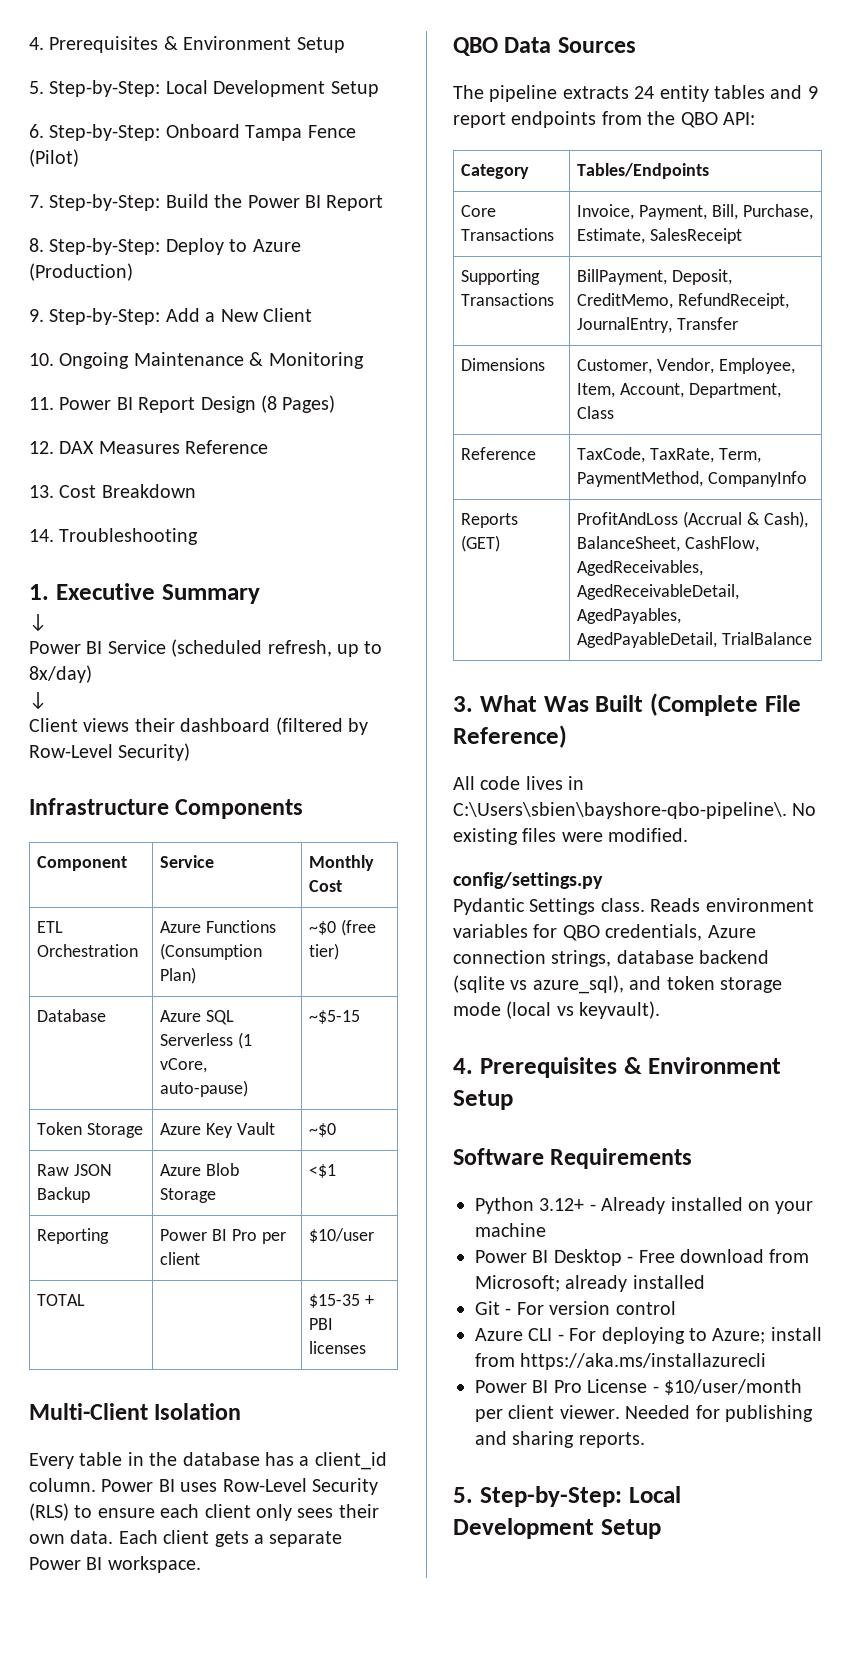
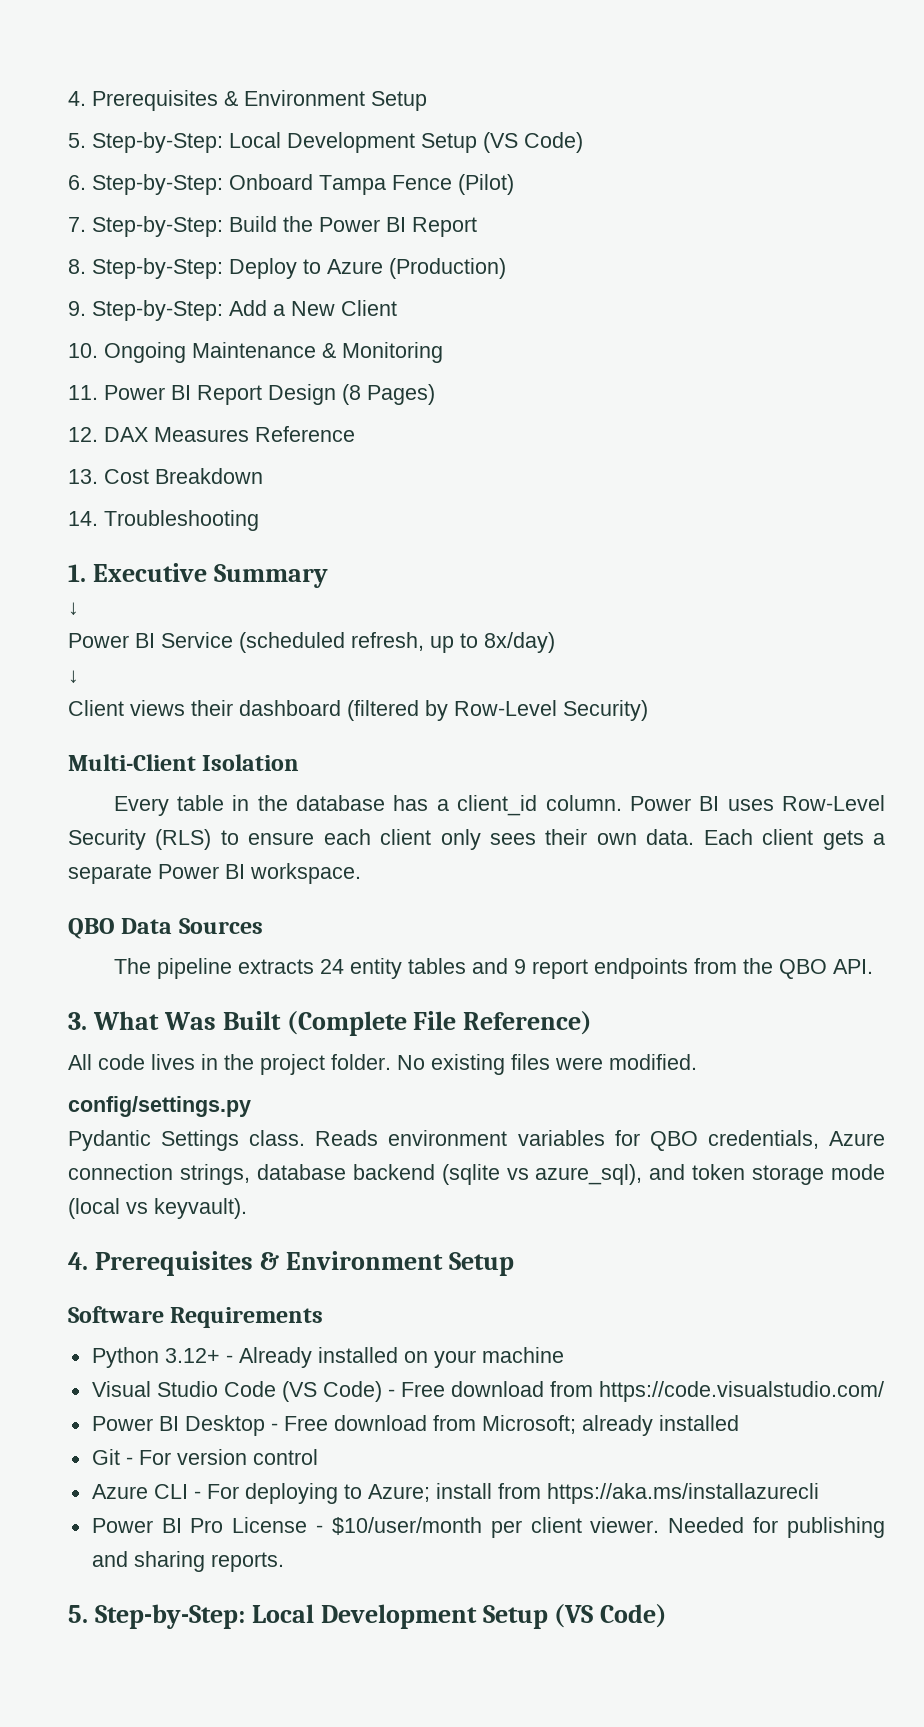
(379, 89) none -> [483,132,583,153] (VS Code)
[29,798,304,819] [37,856,128,871] [160,855,215,868] [309,855,375,871] [309,880,343,892] [37,921,64,933] [37,944,139,957] [160,920,277,933] [160,943,263,960] [160,967,197,984] [309,919,377,936] [309,943,340,960] [37,1009,107,1022] [160,1010,235,1025] [160,1032,253,1049] [160,1058,208,1073] [160,1080,249,1097] [309,1010,361,1024] [37,1122,144,1138] [160,1122,275,1138] [309,1123,337,1137] [37,1164,113,1176] [37,1187,91,1203] [160,1163,240,1176] [160,1188,217,1203] [309,1164,337,1178] [37,1228,110,1244] [160,1229,286,1244] [160,1252,201,1265] [309,1228,375,1243] [37,1294,86,1306] [309,1294,375,1308] [309,1318,334,1330] [309,1341,367,1354] // Infrastructure Components // Component | Service | Monthly Cost // ETL Orchestration | Azure Functions (Consumption Plan) | ~$0 (free tier) // Database | Azure SQL Serverless (1 vCore, auto-pause) | ~$5-15 // Token Storage | Azure Key Vault | ~$0 // Raw JSON Backup | Azure Blob Storage | <$1 // Reporting | Power BI Pro per client | $10/user // TOTAL | | $15-35 + PBI licenses -> (648, 710) none
[723,112,755,125] [461,164,530,179] [577,163,710,179] [461,205,497,217] [461,228,555,241] [577,204,813,220] [577,228,743,244] [461,269,541,285] [461,293,555,306] [577,269,733,285] [577,293,790,309] [577,317,739,333] [461,358,546,371] [577,358,795,374] [577,383,781,398] [577,406,615,419] [461,447,537,460] [577,447,761,463] [577,471,808,487] [461,513,519,528] [461,535,501,552] [577,511,808,528] [577,536,760,552] [577,560,704,576] [577,584,740,600] [577,608,682,624] [577,632,813,648] API: // Category | Tables/Endpoints // Core Transactions | Invoice, Payment, Bill, Purchase, Estimate, SalesReceipt // Supporting Transactions | BillPayment, Deposit, CreditMemo, RefundReceipt, JournalEntry, Transfer // Dimensions | Customer, Vendor, Employee, Item, Account, Department, Class // Reference | TaxCode, TaxRate, Term, PaymentMethod, CompanyInfo // Reports (GET) | ProfitAndLoss (Accrual & Cash), BalanceSheet, CashFlow, AgedReceivables, AgedReceivableDetail, AgedPayables, AgedPayableDetail, TrialBalance -> [832,959,873,974] API.
[453,802,787,819] C:\Users\sbien\bayshore-qbo-pipeline\. -> [224,1054,391,1075] the project folder.
(546, 1230) none -> [91,1381,884,1402] // Visual Studio Code (VS Code) - Free download from https://code.visualstudio.com/
(661, 1529) none -> [554,1604,668,1628] (VS Code)

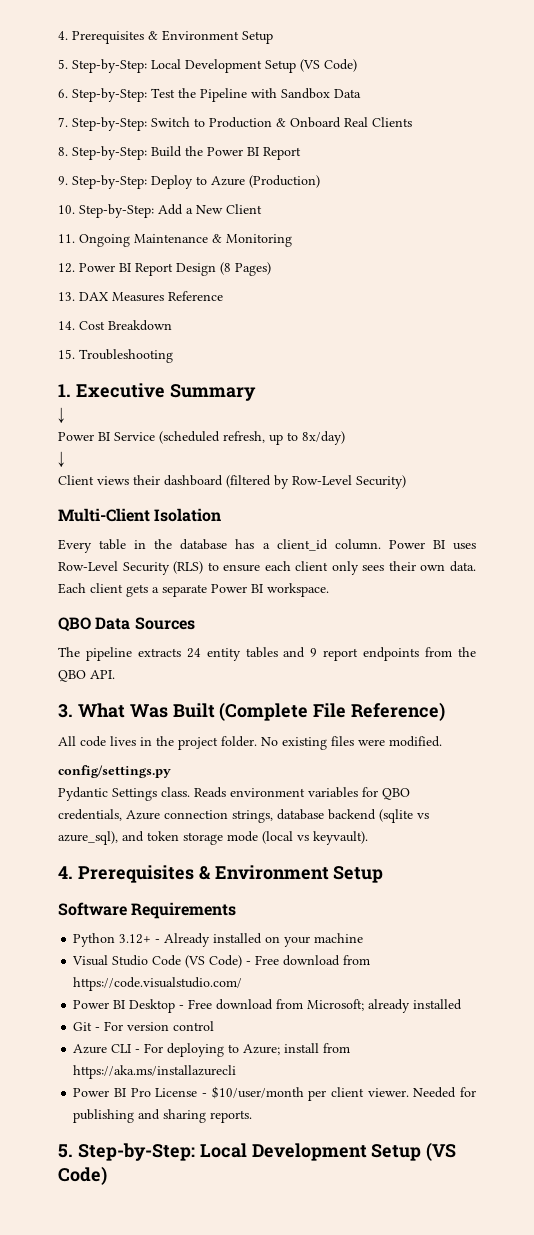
[229,174,514,195] [68,217,86,232] Onboard Tampa Fence (Pilot) // 7. -> [151,88,361,102] [58,117,412,131] [58,147,68,156] Test the Pipeline with Sandbox Data // 7. Step-by-Step: Switch to Production & Onboard Real Clients // 8.
[68,259,86,274] 8. -> [58,176,68,185] 9.
[68,301,86,316] 9. -> [58,205,75,214] 10.
[68,343,98,358] 10. -> [58,234,75,243] 11.
[68,385,98,400] 11. -> [58,263,75,273] 12.
[68,427,98,442] 12. -> [58,292,75,301] 13.
[68,469,98,484] 13. -> [58,321,75,330] 14.
[68,511,98,526] 14. -> [58,349,75,359] 15.

